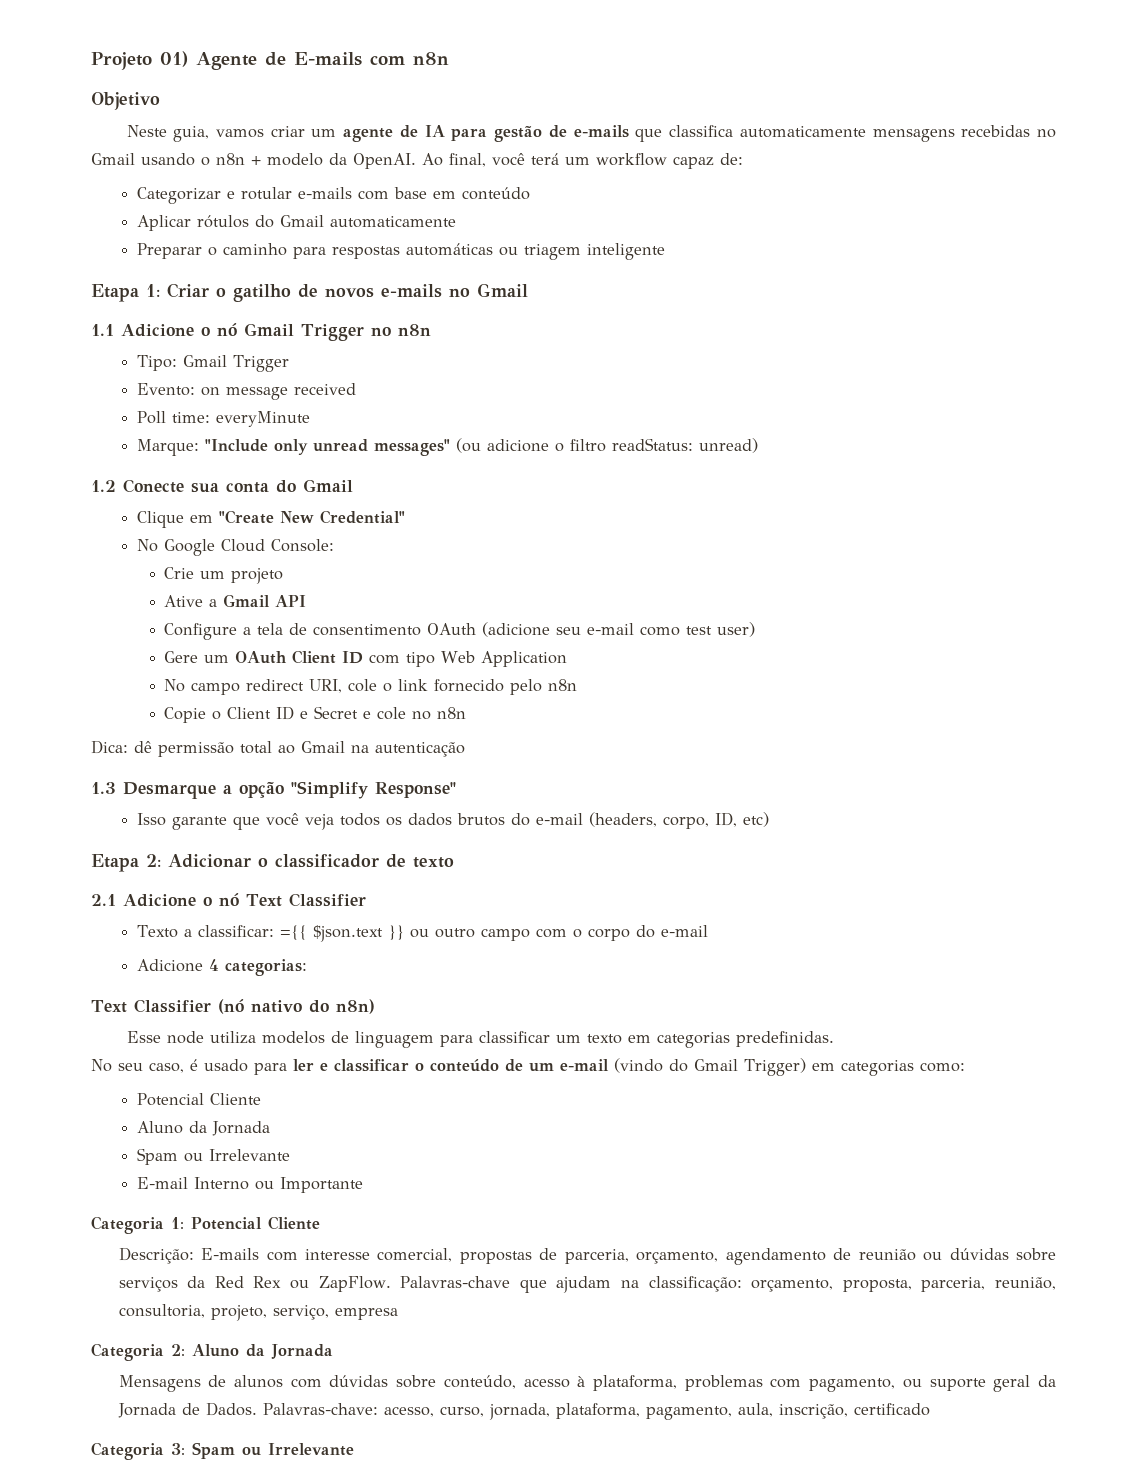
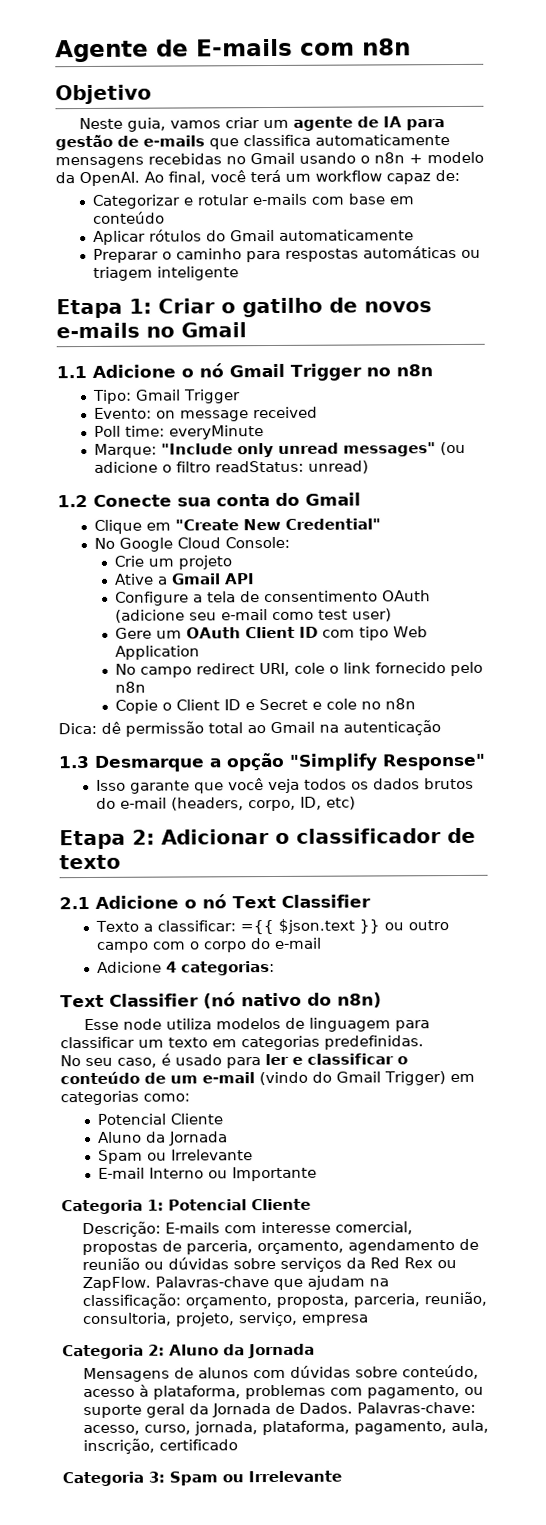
[91,51,188,70] Projeto 01) -> (55, 51) none

